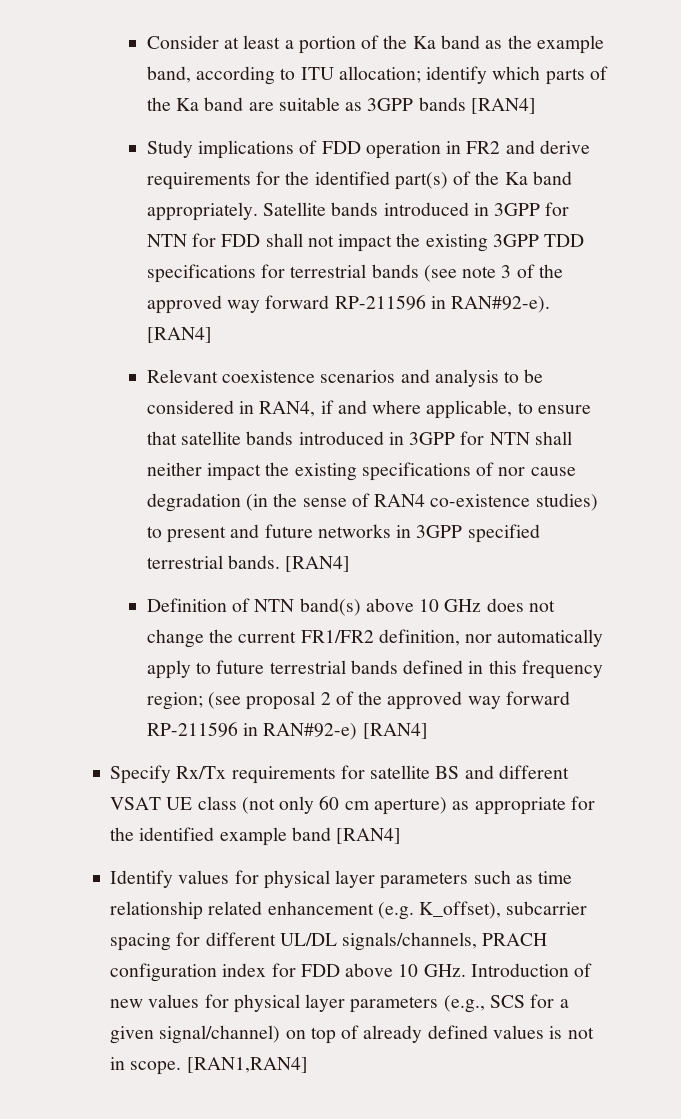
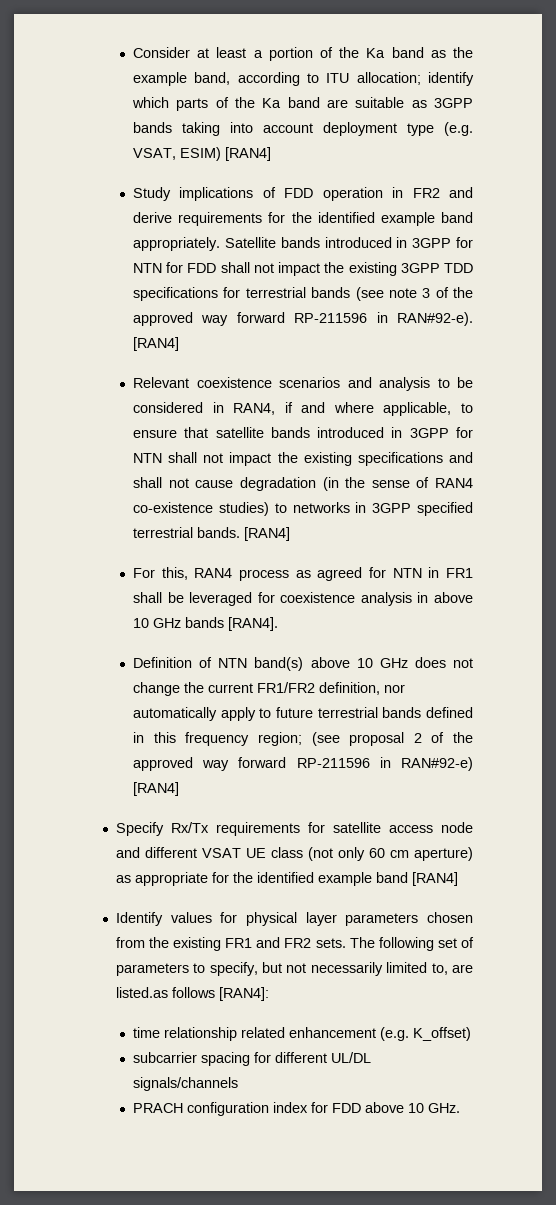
(466, 104) none -> [182,122,473,136] [133,147,222,161] taking into account deployment type (e.g. VSAT, ESIM)
[394,171,528,190] part(s) of the Ka -> [380,212,435,226] example
[146,462,202,476] neither -> [203,453,224,463] not
[476,462,526,476] of nor -> [449,452,473,463] [133,477,189,488] and shall not
[167,524,313,543] present and future -> (287, 508) none
(351, 564) none -> [133,567,473,581] [133,592,473,606] [133,617,279,631] // For this, RAN4 process as agreed for NTN in FR1 shall be leveraged for coexistence analysis in above 10 GHz bands [RAN4].
[435,766,460,779] BS -> [388,822,473,833] access node
[473,870,534,884] such as -> [427,912,473,923] [115,937,474,951] [115,962,474,976] [115,987,269,1001] chosen from the existing FR1 and FR2 sets. The following set of parameters to specify, but not necessarily limited to, are listed.as follows [RAN4]: //
[419,901,502,919] K_offset), -> [413,1027,472,1041] K_offset) //
[342,932,478,951] signals/channels, -> [133,1077,239,1091] signals/channels //
[471,963,593,977] [110,994,569,1013] [110,1025,594,1044] [110,1057,308,1075] Introduction of new values for physical layer parameters (e.g., SCS for a given signal/channel) on top of already defined values is not in scope. [RAN1,RAN4] -> (461, 1108) none

